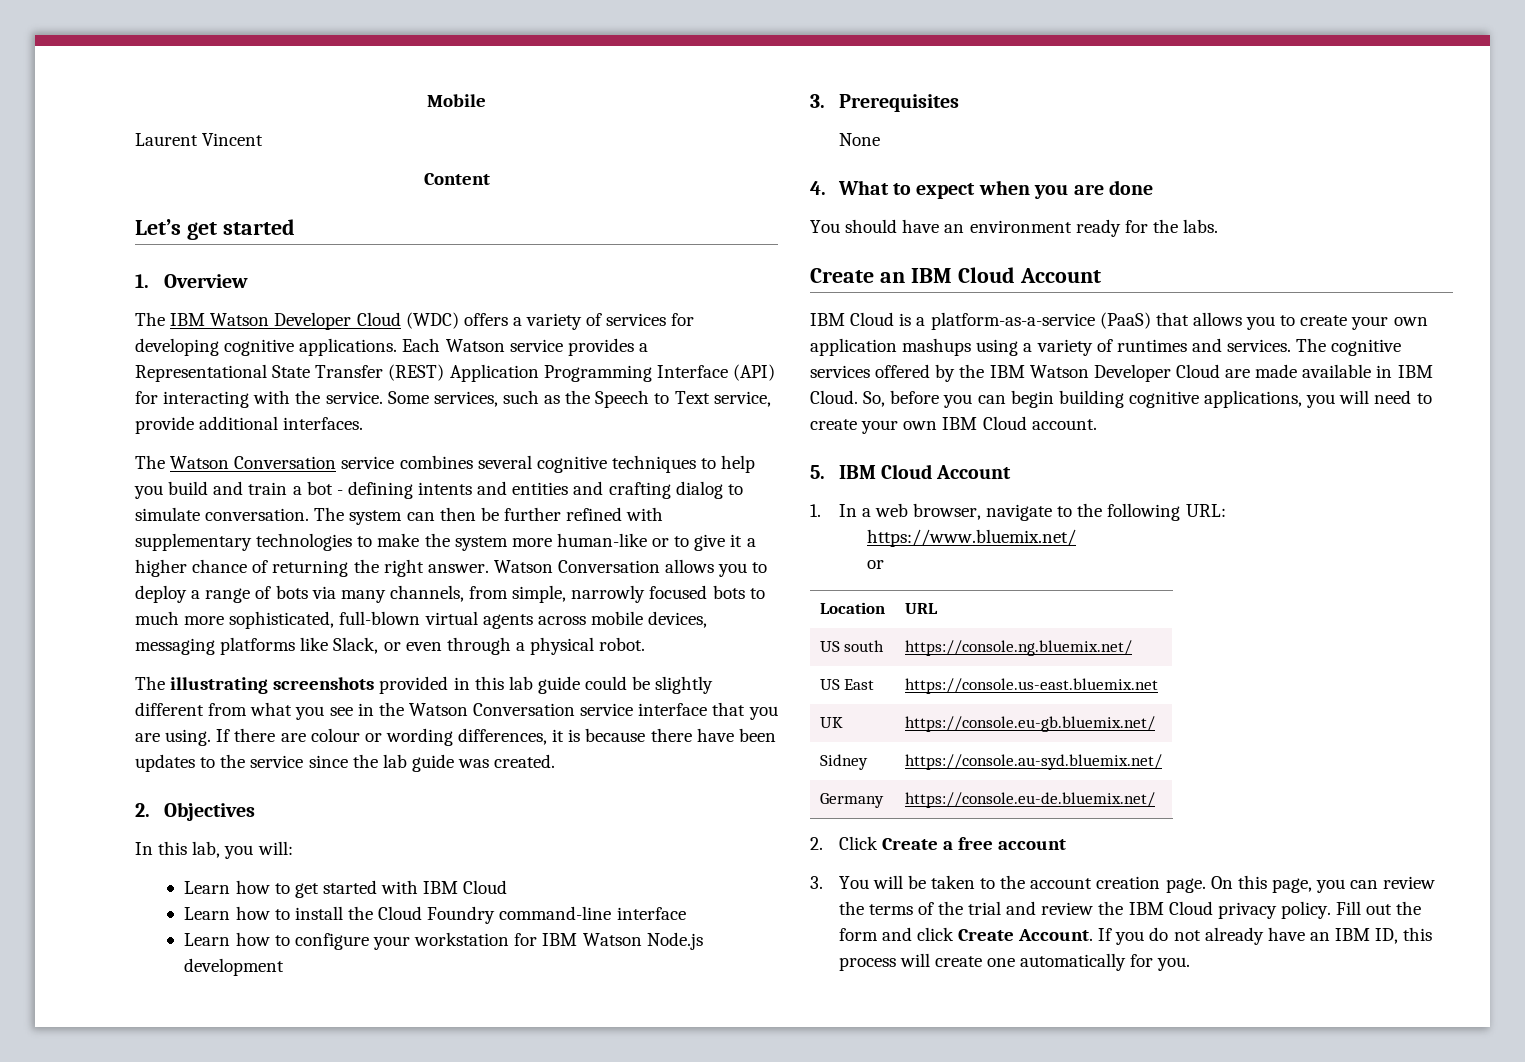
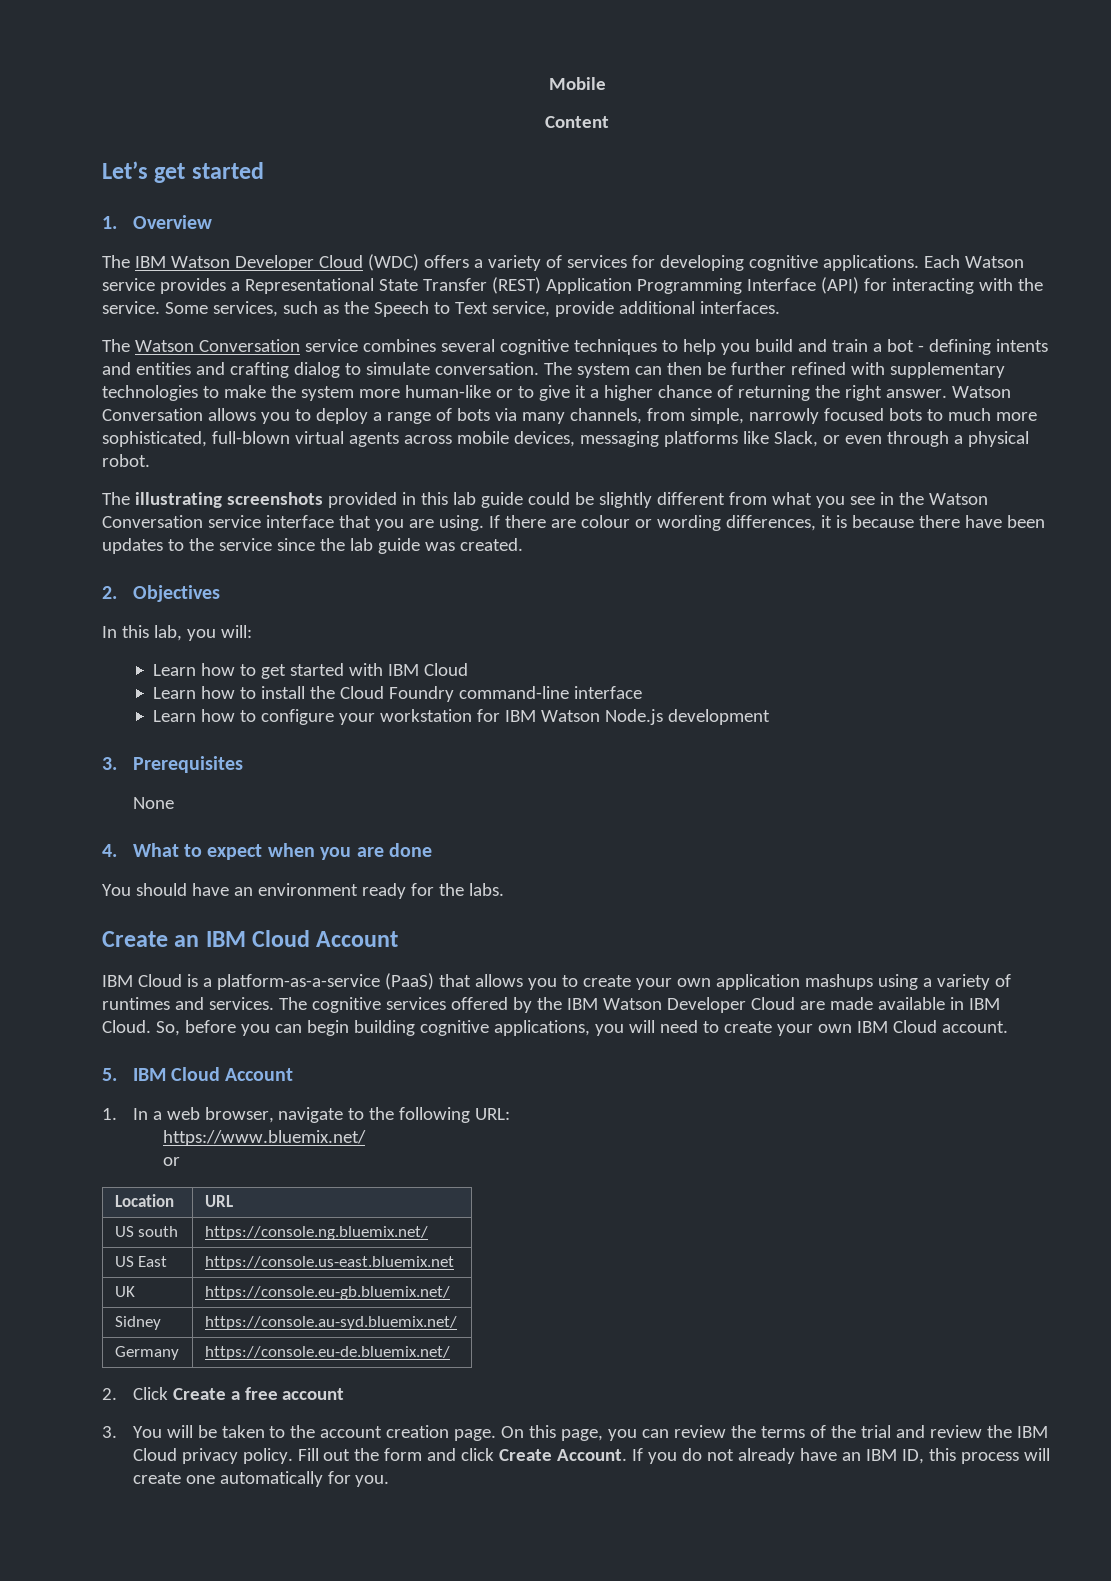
[135,133,264,146] // Laurent Vincent -> (606, 83) none

